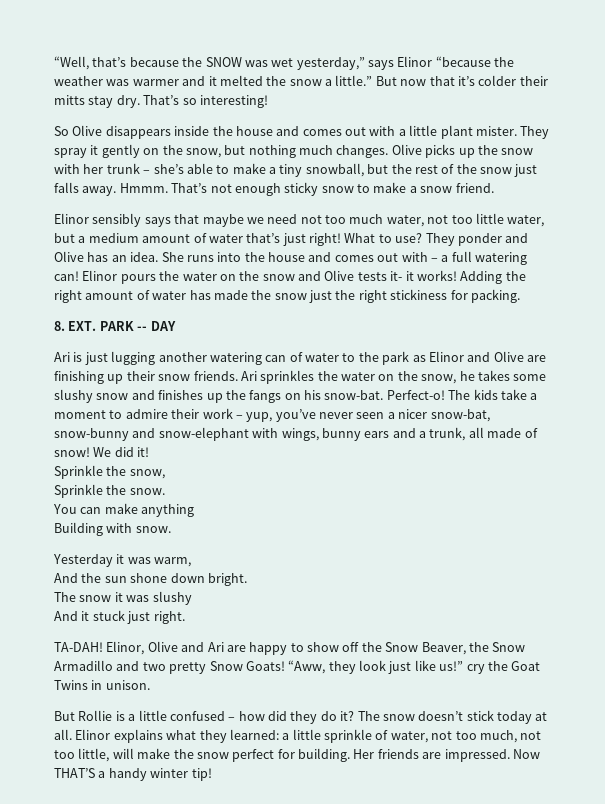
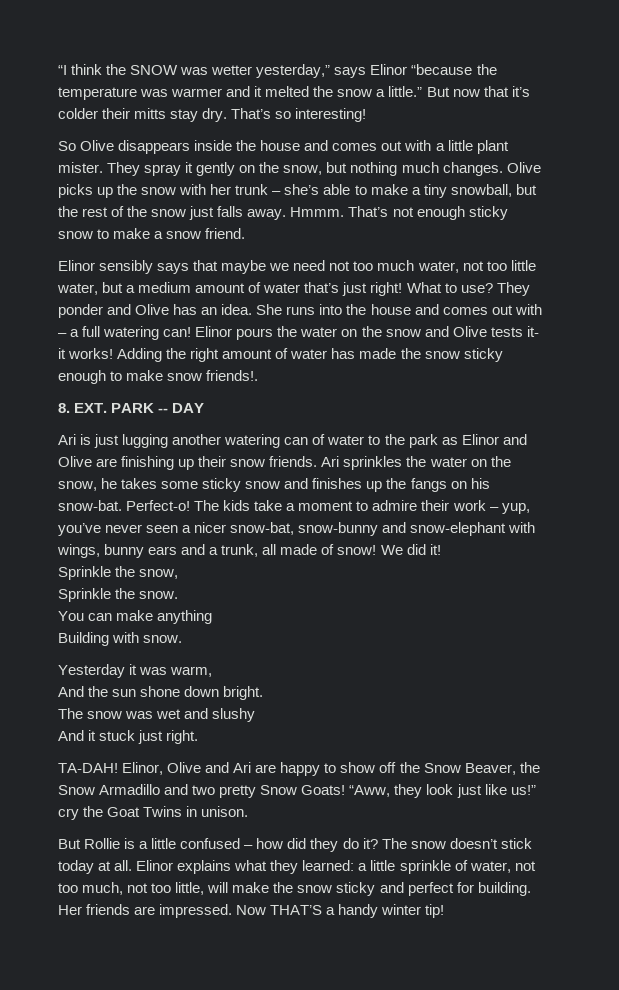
[54,56,179,70] “Well, that’s because -> [58,64,103,75] “I think
[271,58,294,67] wet -> [211,65,253,75] wetter
[54,76,103,86] weather -> [58,87,137,100] temperature
[309,289,520,303] just the right stickiness for packing. -> [463,348,503,362] [58,370,259,384] sticky enough to make snow friends!.
[54,389,93,403] slushy -> [202,478,242,492] sticky
[114,592,150,602] it was -> [125,708,209,719] was wet and
(229, 755) none -> [336,882,404,896] sticky and

